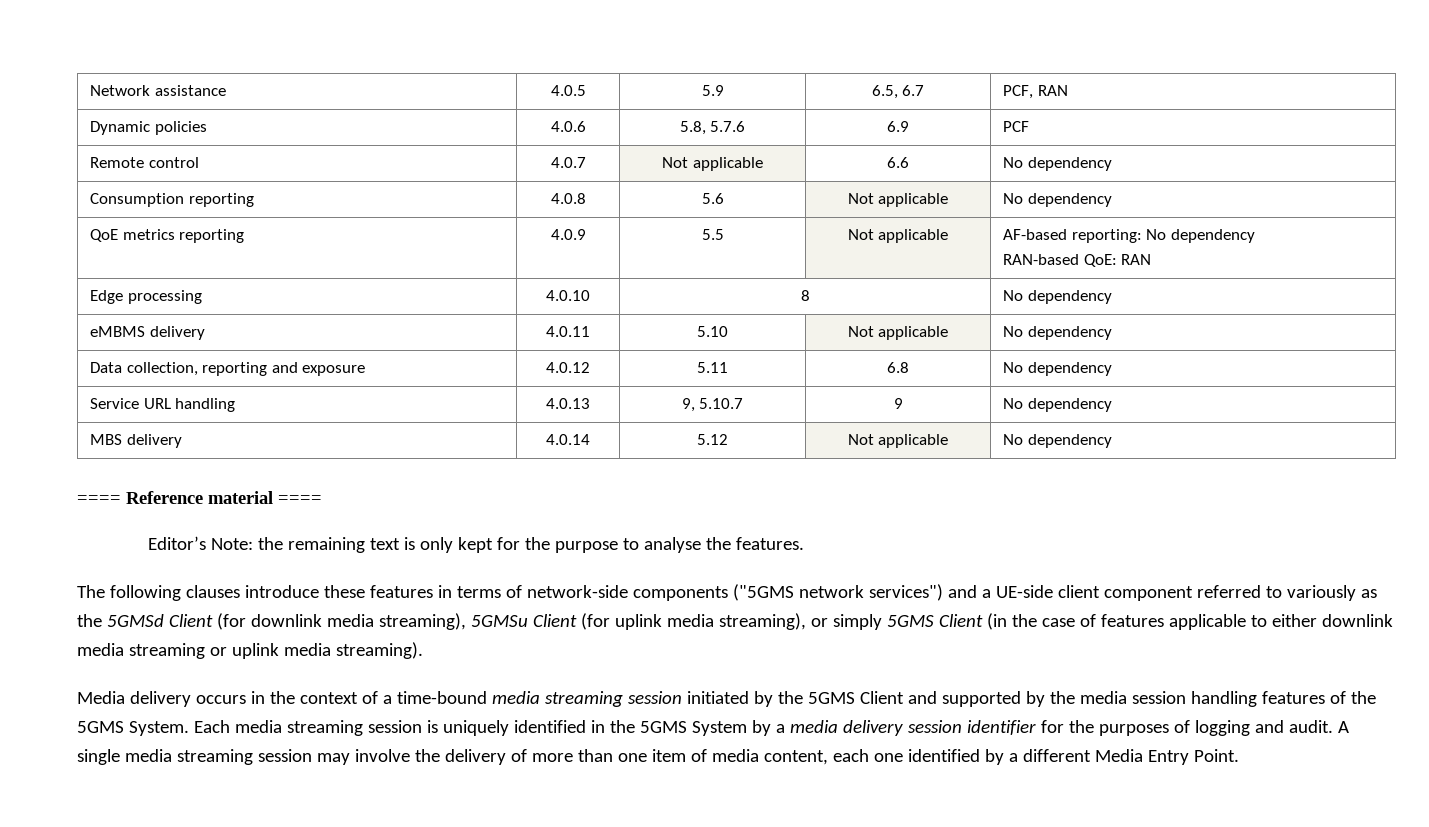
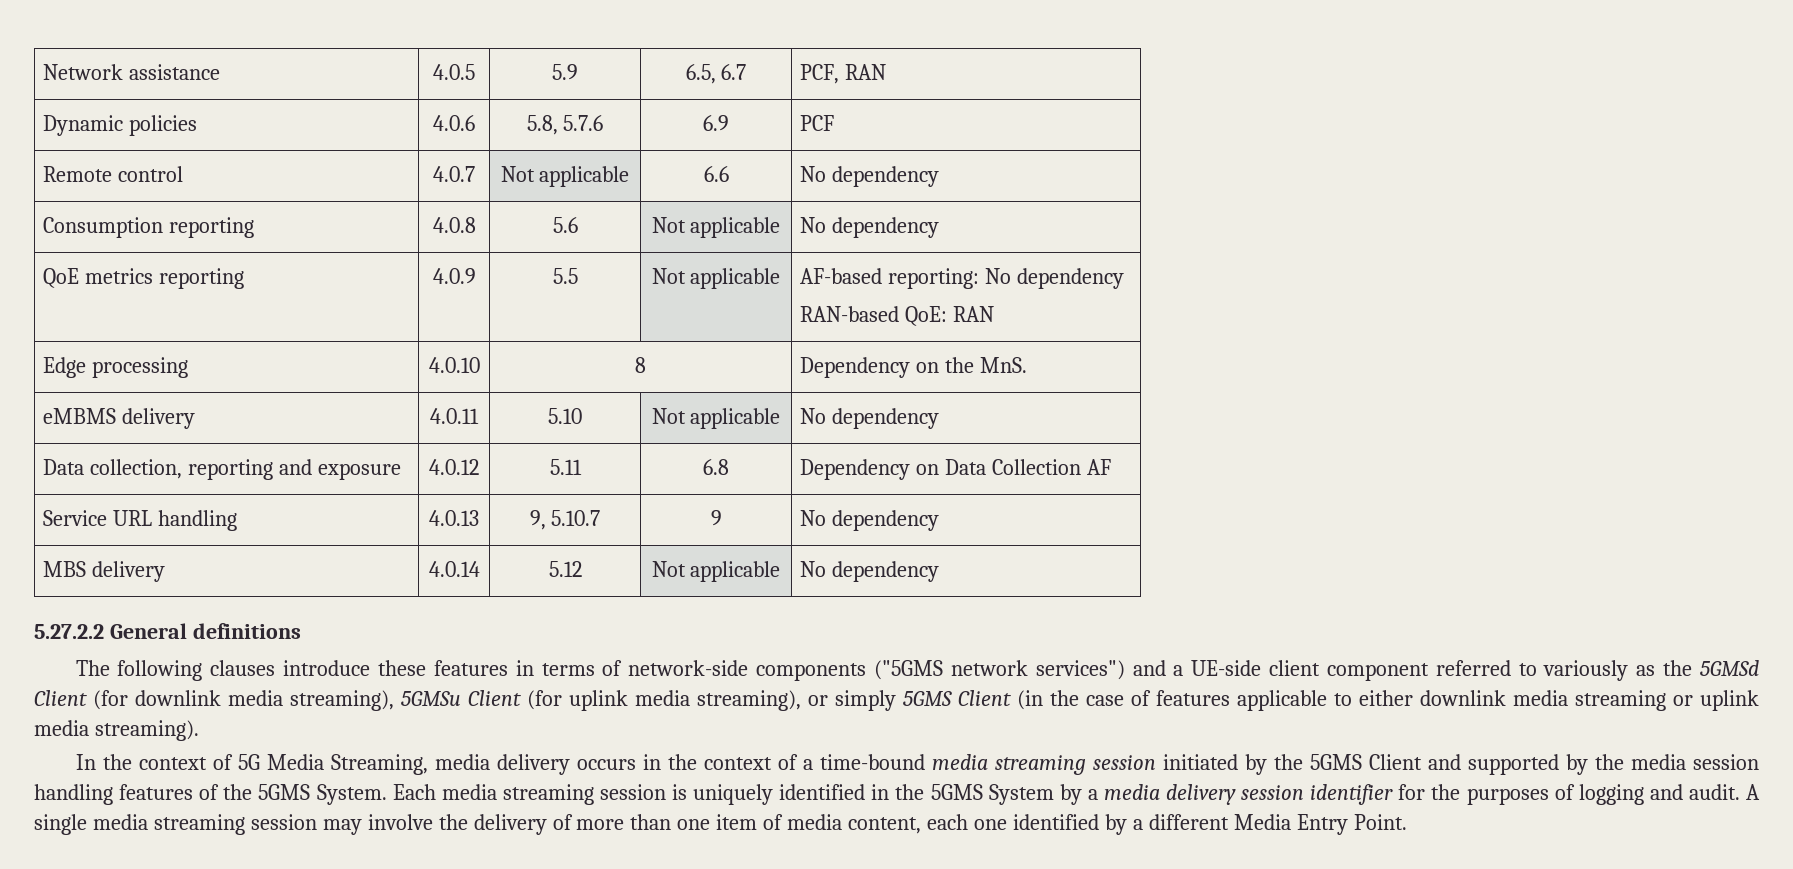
[1003,290,1112,304] No dependency -> [800,357,1028,378] Dependency on the MnS.
[1003,362,1112,376] No dependency -> [800,459,1112,480] Dependency on Data Collection AF
[77,491,322,504] [148,536,805,553] ==== Reference material ==== // Editor’s Note: the remaining text is only kept for the purpose to analyse the features. -> [34,623,301,639] 5.27.2.2 General definitions
[77,691,125,704] Media -> [75,754,490,775] In the context of 5G Media Streaming, media

